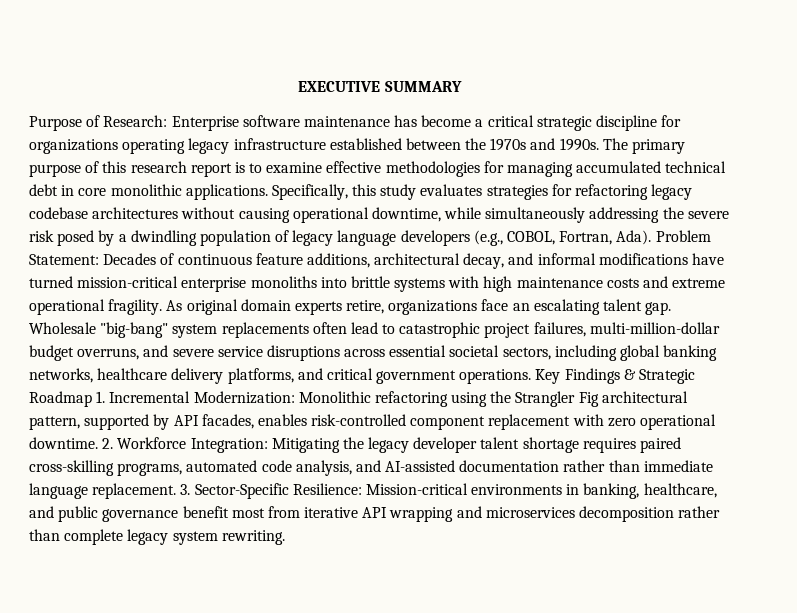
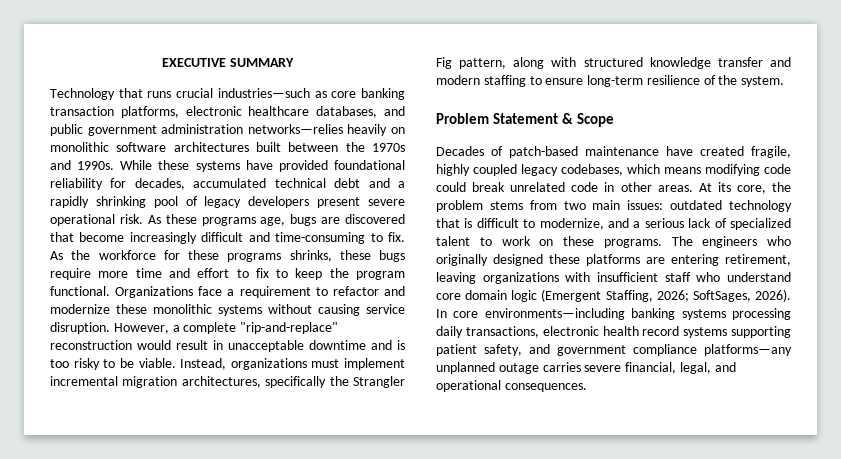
[29,115,682,131] [29,138,402,154] Purpose of Research: Enterprise software maintenance has become a critical strategic discipline for organizations operating legacy infrastructure established -> [50,88,405,100] [50,106,406,118] [50,124,406,136] [50,142,281,152] Technology that runs crucial industries—such as core banking transaction platforms, electronic healthcare databases, and public government administration networks—relies heavily on monolithic software architectures built
[602,138,686,154] [29,161,727,177] [29,184,693,200] [29,207,729,223] [29,230,711,246] [29,253,725,269] [29,276,726,292] [29,299,672,315] [29,322,720,338] [29,345,718,361] [29,368,696,384] [29,391,688,407] [29,414,717,430] [29,437,682,453] [29,460,713,476] [29,483,717,499] [29,506,721,522] [29,529,285,545] The primary purpose of this research report is to examine effective methodologies for managing accumulated technical debt in core monolithic applications. Specifically, this study evaluates strategies for refactoring legacy codebase architectures without causing operational downtime, while simultaneously addressing the severe risk posed by a dwindling population of legacy language developers (e.g., COBOL, Fortran, Ada). Problem Statement: Decades of continuous feature additions, architectural decay, and informal modifications have turned mission-critical enterprise monoliths into brittle systems with high maintenance costs and extreme operational fragility. As original domain experts retire, organizations face an escalating talent gap. Wholesale "big-bang" system replacements often lead to catastrophic project failures, multi-million-dollar budget overruns, and severe service disruptions across essential societal sectors, including global banking networks, healthcare delivery platforms, and critical government operations. Key Findings & Strategic Roadmap 1. Incremental Modernization: Monolithic refactoring using the Strangler Fig architectural pattern, supported by API facades, enables risk-controlled component replacement with zero operational downtime. 2. Workforce Integration: Mitigating the legacy developer talent shortage requires paired cross-skilling programs, automated code analysis, and AI-assisted documentation rather than immediate language replacement. 3. Sector-Specific Resilience: Mission-critical environments in banking, healthcare, and public governance benefit most from iterative API wrapping and microservices decomposition rather than complete legacy system rewriting. -> [120,160,405,172] [50,178,405,190] [50,196,405,208] [50,214,405,226] [50,232,405,244] [50,250,405,262] [50,268,406,280] [50,286,405,298] [50,304,405,316] [50,322,339,334] [50,340,405,352] [50,358,405,370] [50,376,405,388] [436,57,791,69] [436,75,785,87] [436,113,614,127] [436,146,791,158] [436,164,791,176] [436,182,791,194] [436,200,792,212] [436,218,791,230] [436,236,791,248] [436,254,791,266] [436,272,791,284] [436,289,791,302] [436,308,791,320] [436,326,791,338] [436,344,792,356] [436,362,736,374] [436,380,587,392] While these systems have provided foundational reliability for decades, accumulated technical debt and a rapidly shrinking pool of legacy developers present severe operational risk. As these programs age, bugs are discovered that become increasingly difficult and time-consuming to fix. As the workforce for these programs shrinks, these bugs require more time and effort to fix to keep the program functional. Organizations face a requirement to refactor and modernize these monolithic systems without causing service disruption. However, a complete "rip-and-replace" reconstruction would result in unacceptable downtime and is too risky to be viable. Instead, organizations must implement incremental migration architectures, specifically the Strangler Fig pattern, along with structured knowledge transfer and modern staffing to ensure long-term resilience of the system. // Problem Statement & Scope // Decades of patch-based maintenance have created fragile, highly coupled legacy codebases, which means modifying code could break unrelated code in other areas. At its core, the problem stems from two main issues: outdated technology that is difficult to modernize, and a serious lack of specialized talent to work on these programs. The engineers who originally designed these platforms are entering retirement, leaving organizations with insufficient staff who understand core domain logic (Emergent Staffing, 2026; SoftSages, 2026). In core environments—including banking systems processing daily transactions, electronic health record systems supporting patient safety, and government compliance platforms—any unplanned outage carries severe financial, legal, and operational consequences.

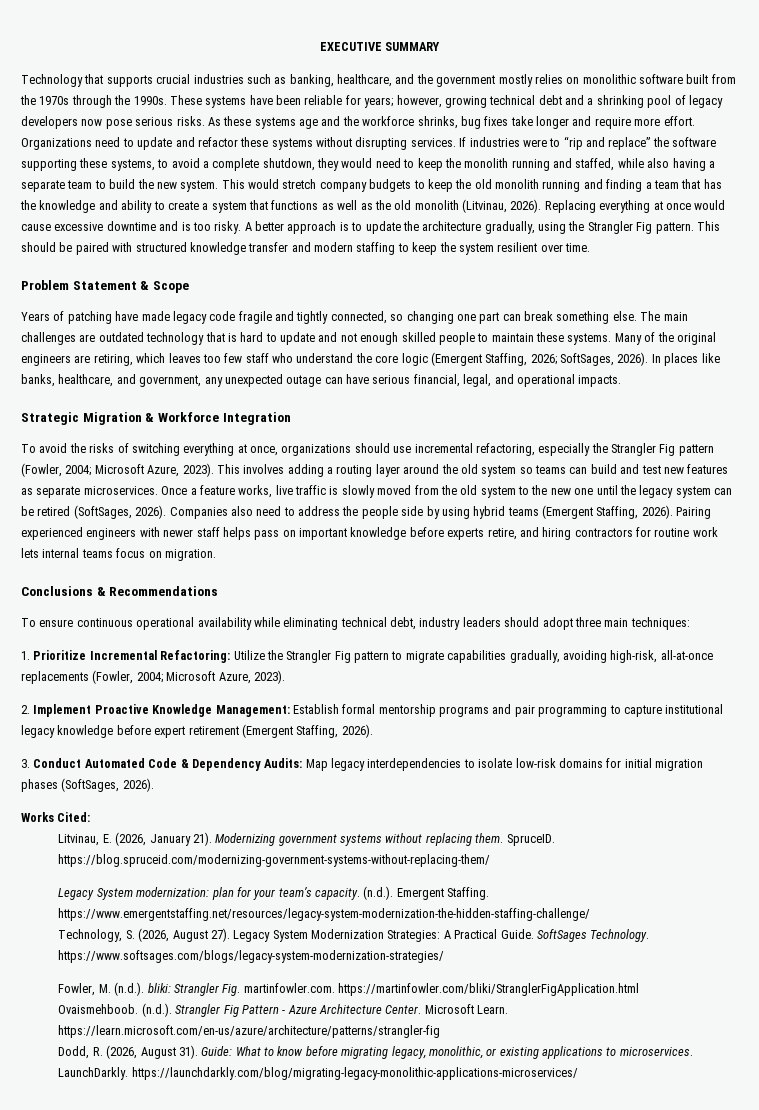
[147,88,405,100] [50,106,406,118] [50,124,406,136] [50,142,405,152] [50,160,405,172] [50,178,267,190] runs crucial industries—such as core banking transaction platforms, electronic healthcare databases, and public government administration networks—relies heavily on monolithic software architectures built between the 1970s and 1990s. While these systems have provided foundational reliability for decades, accumulated -> [106,74,736,87] [20,95,487,108] supports crucial industries such as banking, healthcare, and the government mostly relies on monolithic software built from the 1970s through the 1990s. These systems have been reliable for years; however, growing
[50,196,89,208] rapidly -> (594, 101) none
[317,197,405,208] [50,214,405,226] [50,232,405,244] [50,250,405,262] [50,268,406,280] [50,286,405,298] [50,304,405,316] [50,322,339,334] [50,340,405,352] [50,358,405,370] [50,376,405,388] [436,57,545,69] present severe operational risk. As these programs age, bugs are discovered that become increasingly difficult and time-consuming to fix. As the workforce for these programs shrinks, these bugs require more time and effort to fix to keep the program functional. Organizations face a requirement to refactor and modernize these monolithic systems without causing service disruption. However, a complete "rip-and-replace" reconstruction would result in unacceptable downtime and is too risky to be viable. Instead, organizations must implement incremental migration architectures, specifically the Strangler Fig pattern, along -> [81,116,695,129] [21,136,717,150] [21,158,715,171] [21,179,722,192] [20,199,726,213] [21,221,720,234] [21,242,109,255] now pose serious risks. As these systems age and the workforce shrinks, bug fixes take longer and require more effort. Organizations need to update and refactor these systems without disrupting services. If industries were to “rip and replace” the software supporting these systems, to avoid a complete shutdown, they would need to keep the monolith running and staffed, while also having a separate team to build the new system. This would stretch company budgets to keep the old monolith running and finding a team that has the knowledge and ability to create a system that functions as well as the old monolith (Litvinau, 2026). Replacing everything at once would cause excessive downtime and is too risky. A better approach is to update the architecture gradually, using the Strangler Fig pattern. This should be paired
[545,75,785,87] [436,113,614,127] [436,146,791,158] [436,164,791,176] [436,182,791,194] [436,200,792,212] [436,218,791,230] [436,236,791,248] [436,254,791,266] [436,272,658,284] ensure long-term resilience of the system. // Problem Statement & Scope // Decades of patch-based maintenance have created fragile, highly coupled legacy codebases, which means modifying code could break unrelated code in other areas. At its core, the problem stems from two main issues: outdated technology that is difficult to modernize, and a serious lack of specialized talent to work on these programs. The engineers who originally designed these platforms are entering retirement, leaving organizations with insufficient -> [412,242,590,255] [21,280,189,293] [21,311,688,324] [21,332,716,345] [21,353,243,366] keep the system resilient over time. // Problem Statement & Scope // Years of patching have made legacy code fragile and tightly connected, so changing one part can break something else. The main challenges are outdated technology that is hard to update and not enough skilled people to maintain these systems. Many of the original engineers are retiring, which leaves too few
[436,290,508,300] core domain -> [355,353,399,363] the core
[453,308,791,320] [436,326,791,338] [436,344,792,356] [436,362,736,374] [436,380,587,392] core environments—including banking systems processing daily transactions, electronic health record systems supporting patient safety, and government compliance platforms—any unplanned outage carries severe financial, legal, and operational consequences. -> [664,353,720,366] [21,374,622,387] [21,412,291,425] [21,443,714,456] [21,463,729,477] [21,485,732,498] [21,505,712,519] [21,527,718,540] [21,548,216,561] [21,586,219,596] [21,617,690,630] [21,650,713,663] [21,670,285,684] [21,704,724,717] [21,724,373,738] [21,758,703,771] [21,778,154,792] [21,812,91,822] [58,832,555,846] [58,854,491,867] [58,886,490,900] [58,908,591,921] [58,928,650,942] [58,950,445,963] [58,982,639,996] [58,1003,509,1017] [58,1025,441,1038] [58,1045,693,1059] [58,1067,578,1080] places like banks, healthcare, and government, any unexpected outage can have serious financial, legal, and operational impacts. // Strategic Migration & Workforce Integration // To avoid the risks of switching everything at once, organizations should use incremental refactoring, especially the Strangler Fig pattern (Fowler, 2004; Microsoft Azure, 2023). This involves adding a routing layer around the old system so teams can build and test new features as separate microservices. Once a feature works, live traffic is slowly moved from the old system to the new one until the legacy system can be retired (SoftSages, 2026). Companies also need to address the people side by using hybrid teams (Emergent Staffing, 2026). Pairing experienced engineers with newer staff helps pass on important knowledge before experts retire, and hiring contractors for routine work lets internal teams focus on migration. // Conclusions & Recommendations // To ensure continuous operational availability while eliminating technical debt, industry leaders should adopt three main techniques: // 1. Prioritize Incremental Refactoring: Utilize the Strangler Fig pattern to migrate capabilities gradually, avoiding high-risk, all-at-once replacements (Fowler, 2004; Microsoft Azure, 2023). // 2. Implement Proactive Knowledge Management: Establish formal mentorship programs and pair programming to capture institutional legacy knowledge before expert retirement (Emergent Staffing, 2026). // 3. Conduct Automated Code & Dependency Audits: Map legacy interdependencies to isolate low-risk domains for initial migration phases (SoftSages, 2026). // Works Cited: // Litvinau, E. (2026, January 21). Modernizing government systems without replacing them. SpruceID. https://blog.spruceid.com/modernizing-government-systems-without-replacing-them/ // Legacy System modernization: plan for your team’s capacity. (n.d.). Emergent Staffing. https://www.emergentstaffing.net/resources/legacy-system-modernization-the-hidden-staffing-challenge/ // Technology, S. (2026, August 27). Legacy System Modernization Strategies: A Practical Guide. SoftSages Technology. https://www.softsages.com/blogs/legacy-system-modernization-strategies/ // Fowler, M. (n.d.). bliki: Strangler Fig. martinfowler.com. https://martinfowler.com/bliki/StranglerFigApplication.html // Ovaismehboob. (n.d.). Strangler Fig Pattern - Azure Architecture Center. Microsoft Learn. https://learn.microsoft.com/en-us/azure/architecture/patterns/strangler-fig // Dodd, R. (2026, August 31). Guide: What to know before migrating legacy, monolithic, or existing applications to microservices. LaunchDarkly. https://launchdarkly.com/blog/migrating-legacy-monolithic-applications-microservices/

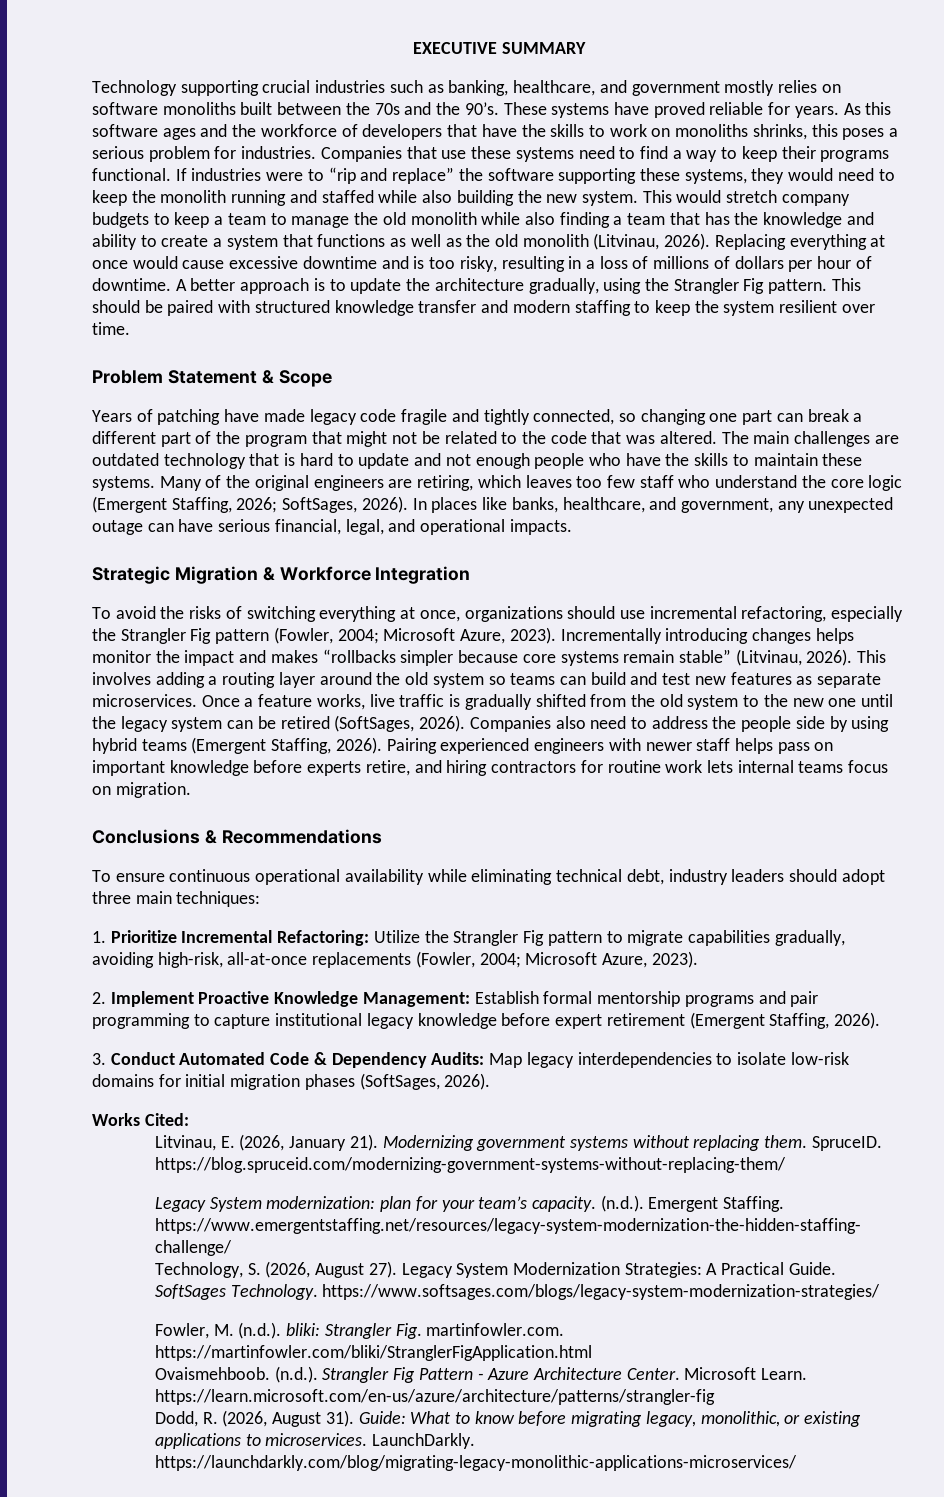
[84,74,153,87] that supports -> [180,80,259,96] supporting
[416,74,433,84] the -> (627, 86) none
[582,74,736,84] [20,95,167,108] monolithic software built from the 1970s through the 1990s. -> [92,102,499,115] software monoliths built between the 70s and the 90’s.
[276,95,301,105] been -> [653,102,705,118] proved
[364,95,723,108] [21,116,695,129] [21,137,456,150] years; however, growing technical debt and a shrinking pool of legacy developers now pose serious risks. As these systems age and the workforce shrinks, bug fixes take longer and require more effort. Organizations need to update and refactor these systems without disrupting services. -> [794,102,892,118] [92,124,899,140] [92,146,890,162] [92,168,171,181] years. As this software ages and the workforce of developers that have the skills to work on monoliths shrinks, this poses a serious problem for industries. Companies that use these systems need to find a way to keep their programs functional.
[157,158,315,171] to avoid a complete shutdown, -> (747, 176) none
[575,158,715,171] [21,179,136,192] staffed, while also having a separate team to build -> [321,190,514,206] staffed while also building
[455,179,603,192] the old monolith running and -> [214,212,555,228] a team to manage the old monolith while also
[214,221,242,234] risky. -> [459,256,872,272] [92,278,171,291] risky, resulting in a loss of millions of dollars per hour of downtime.
[556,311,637,324] something else. -> [853,413,863,422] [92,431,717,447] a different part of the program that might not be related to the code that was altered.
[401,332,475,345] skilled people -> [534,453,729,469] people who have the skills
(214, 470) none -> [560,628,854,644] [92,649,853,666] Incrementally introducing changes helps monitor the impact and makes “rollbacks simpler because core systems remain stable” (Litvinau, 2026).
[341,485,412,498] slowly moved -> [464,694,586,710] gradually shifted

